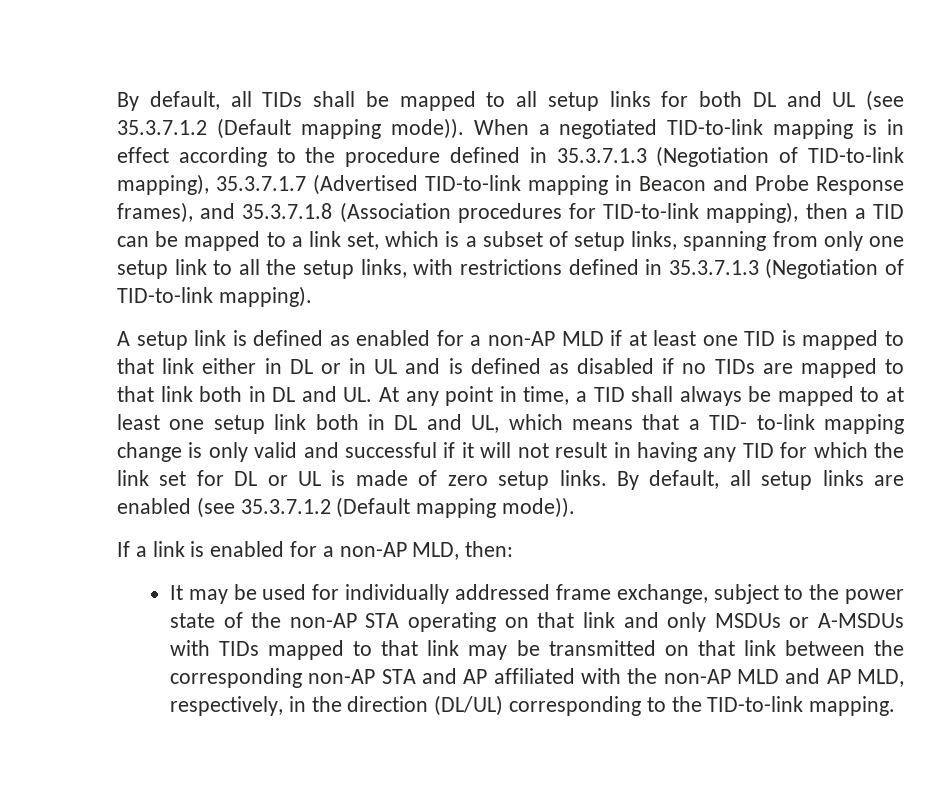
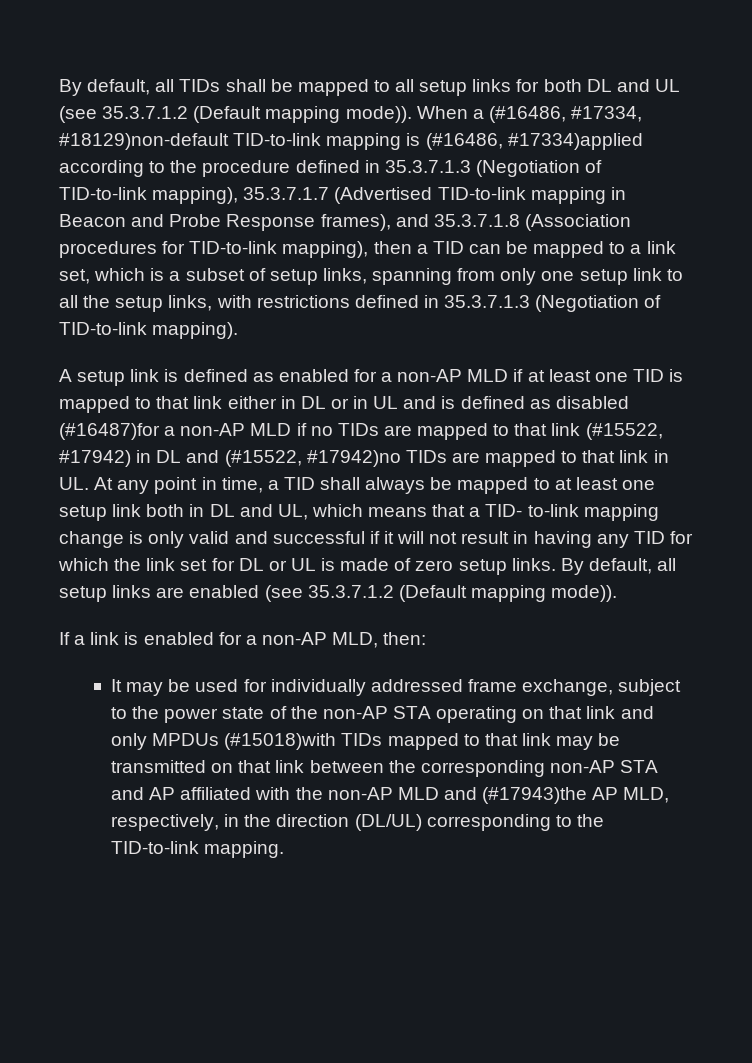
[559,119,658,139] negotiated -> [488,106,643,123] [59,133,229,150] (#16486, #17334, #18129)non-default
[886,119,904,135] [117,147,169,163] in effect -> [425,133,643,150] (#16486, #17334)applied
(654, 366) none -> [59,423,292,440] (#16487)for a non-AP MLD
[199,386,337,402] both in DL and -> [585,423,663,440] [59,450,669,467] (#15522, #17942) in DL and (#15522, #17942)no TIDs are mapped to that link in
[714,613,905,628] [169,640,210,656] MSDUs or A-MSDUs with -> [152,733,337,750] MPDUs (#15018)with
(821, 676) none -> [482,787,588,804] (#17943)the

